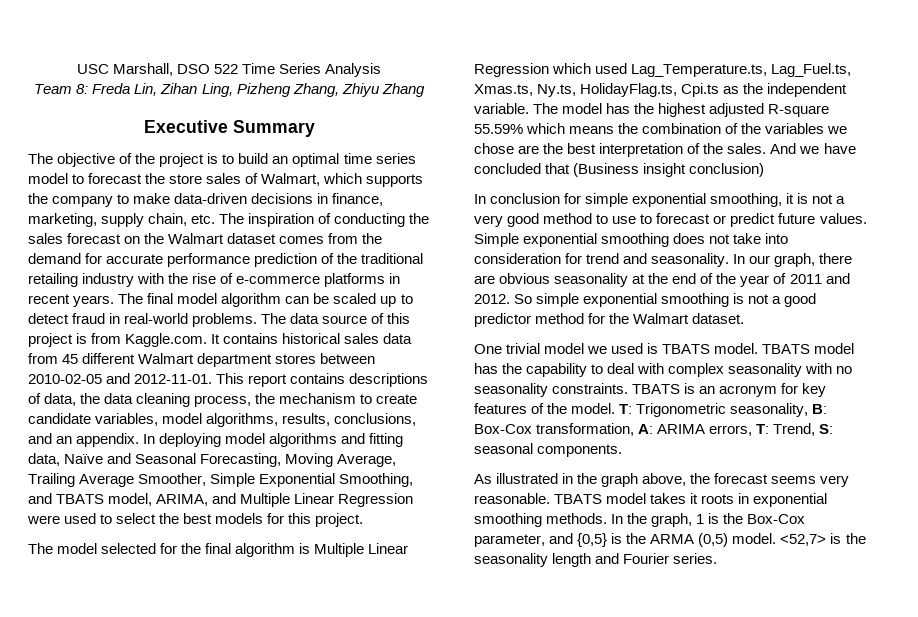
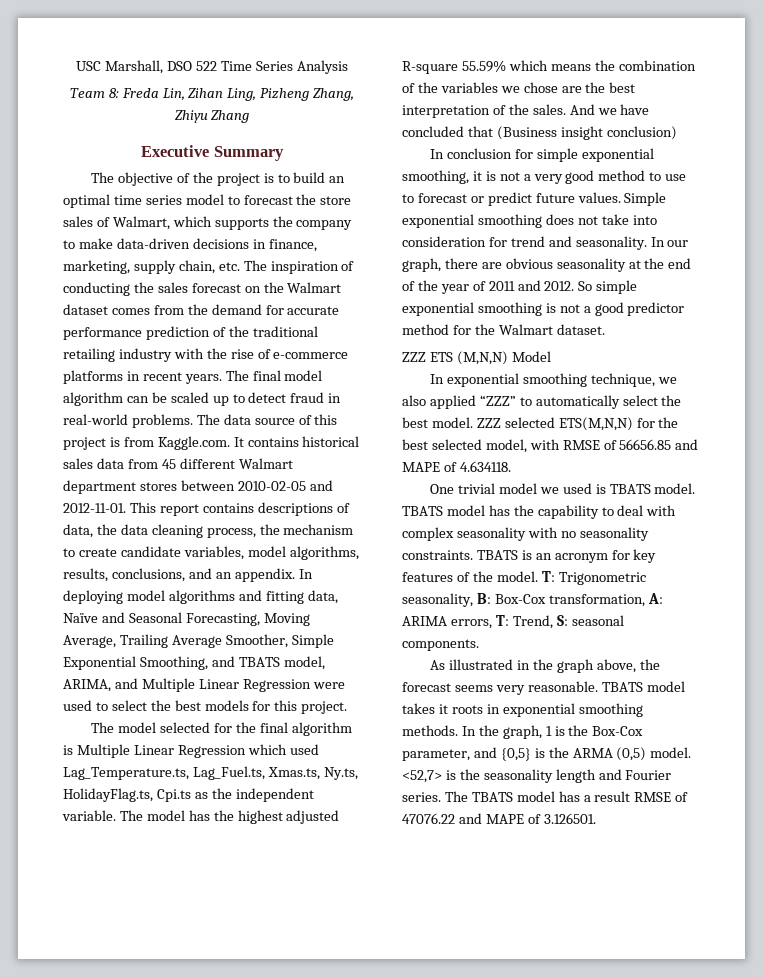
(745, 318) none -> [402,351,551,365] [430,373,677,387] [402,395,682,409] [402,417,679,431] [402,439,699,453] [402,461,511,472] // ZZZ ETS (M,N,N) Model // In exponential smoothing technique, we also applied “ZZZ” to automatically select the best model. ZZZ selected ETS(M,N,N) for the best selected model, with RMSE of 56656.85 and MAPE of 4.634118.
(718, 558) none -> [444,791,689,802] [402,813,596,824] The TBATS model has a result RMSE of 47076.22 and MAPE of 3.126501.

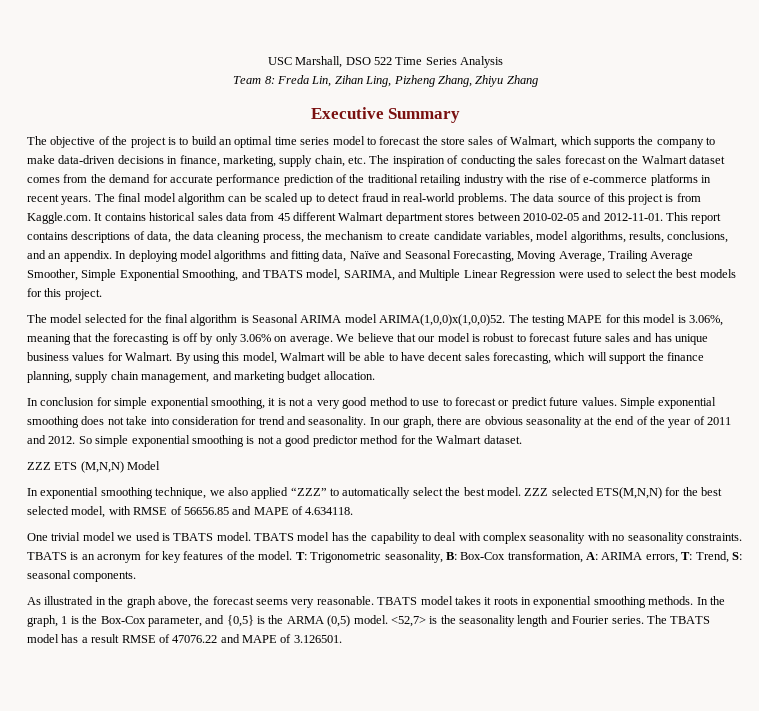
[63,679,111,692] ARIMA, -> [343,270,395,281] SARIMA,
[76,744,319,758] [63,766,358,780] [63,788,314,802] [62,810,340,824] [402,60,696,74] [402,82,636,93] [402,104,650,118] [402,126,677,140] Multiple Linear Regression which used Lag_Temperature.ts, Lag_Fuel.ts, Xmas.ts, Ny.ts, HolidayFlag.ts, Cpi.ts as the independent variable. The model has the highest adjusted R-square 55.59% which means the combination of the variables we chose are the best interpretation of the sales. And we have concluded that (Business insight conclusion) -> [252,314,724,326] [27,333,708,345] [27,352,704,364] [27,371,375,383] Seasonal ARIMA model ARIMA(1,0,0)x(1,0,0)52. The testing MAPE for this model is 3.06%, meaning that the forecasting is off by only 3.06% on average. We believe that our model is robust to forecast future sales and has unique business values for Walmart. By using this model, Walmart will be able to have decent sales forecasting, which will support the finance planning, supply chain management, and marketing budget allocation.

